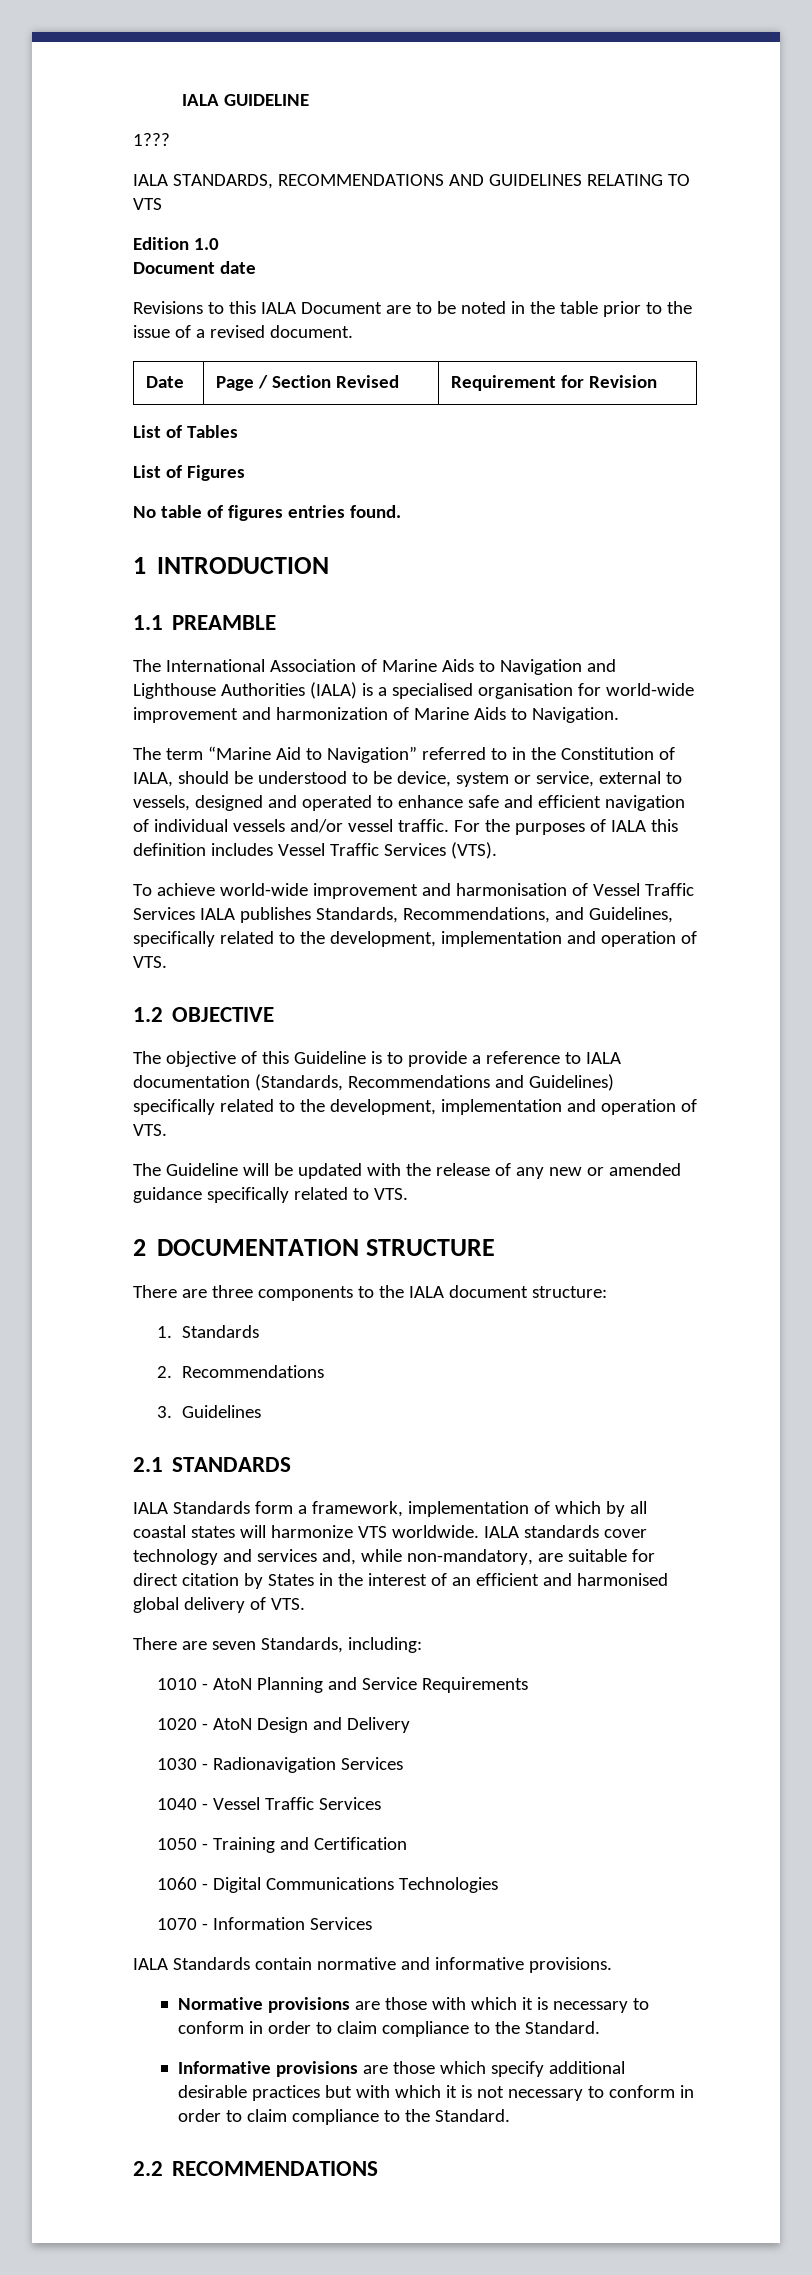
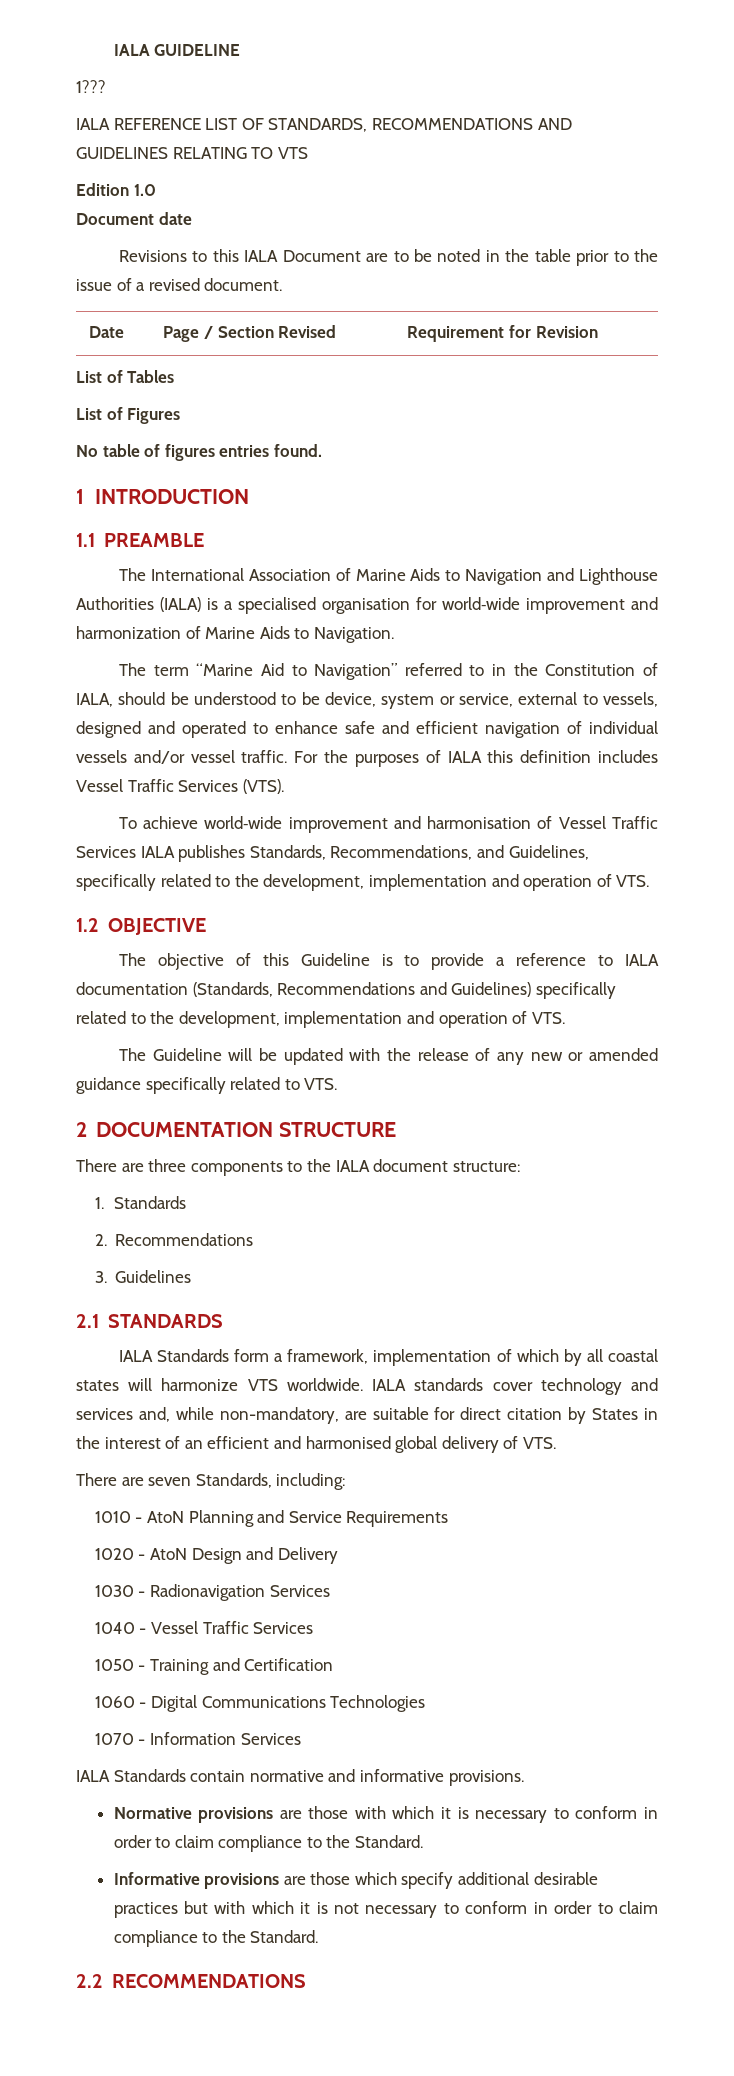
(168, 180) none -> [113,118,264,130] REFERENCE LIST OF

